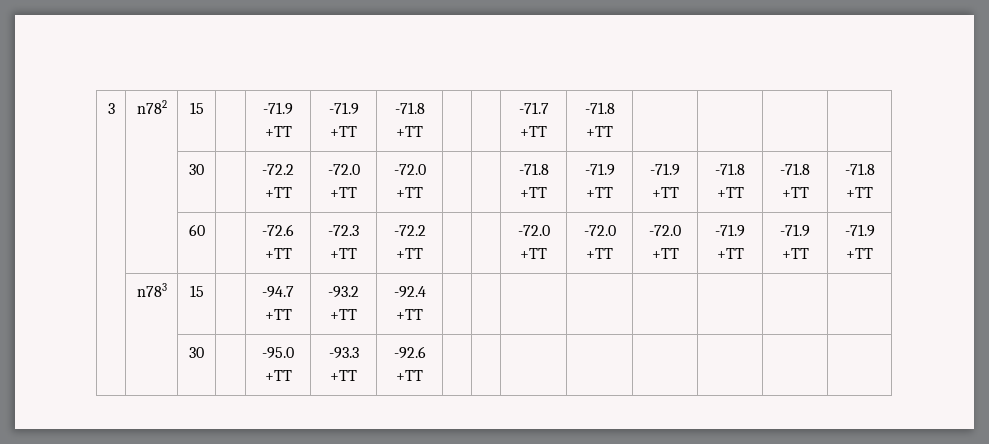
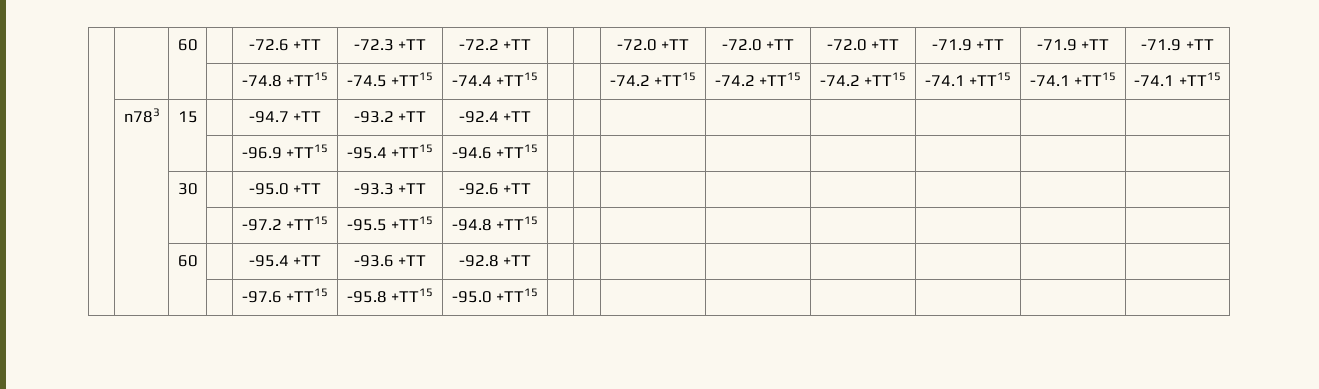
[107,103,115,114] [136,100,167,114] [189,102,204,114] [263,102,293,115] [264,126,292,137] [328,102,359,115] [330,126,357,137] [394,102,425,114] [396,126,423,137] [518,102,549,114] [520,126,547,137] [584,102,615,114] [586,126,613,137] [189,164,204,175] [262,164,294,175] [264,187,292,198] [327,164,360,175] [330,187,357,198] [393,164,426,175] [396,187,423,198] [518,163,549,175] [520,187,547,198] [584,163,615,176] [586,187,613,198] [650,163,680,176] [651,187,679,198] [715,163,745,175] [716,187,744,198] [780,163,810,175] [781,187,809,198] [844,163,875,175] [846,187,873,198] 3 | n782 | 15 | | -71.9 +TT | -71.9 +TT | -71.8 +TT | | | -71.7 +TT | -71.8 +TT | | | | // | | 30 | | -72.2 +TT | -72.0 +TT | -72.0 +TT | | | -71.8 +TT | -71.9 +TT | -71.9 +TT | -71.8 +TT | -71.8 +TT | -71.8 +TT // -> (177, 45) none
(873, 253) none -> [241,72,329,87] [346,72,434,87] [451,72,539,86] [609,72,697,86] [714,72,802,86] [819,72,907,86] [924,72,1012,86] [1029,72,1117,86] [1134,72,1221,86] // | | | | -74.8 +TT15 | -74.5 +TT15 | -74.4 +TT15 | | | -74.2 +TT15 | -74.2 +TT15 | -74.2 +TT15 | -74.1 +TT15 | -74.1 +TT15 | -74.1 +TT15
(423, 314) none -> [241,144,329,159] [346,144,434,159] [451,144,539,159] // | | | | -96.9 +TT15 | -95.4 +TT15 | -94.6 +TT15 | | | | | | | |
(423, 375) none -> [241,216,329,231] [346,216,434,231] [451,216,539,231] [177,255,198,267] [248,255,322,267] [353,255,427,267] [458,255,532,267] [241,288,329,303] [346,288,434,303] [451,288,539,303] // | | | | -97.2 +TT15 | -95.5 +TT15 | -94.8 +TT15 | | | | | | | | // | | 60 | | -95.4 +TT | -93.6 +TT | -92.8 +TT | | | | | | | | // | | | | -97.6 +TT15 | -95.8 +TT15 | -95.0 +TT15 | | | | | | | |

